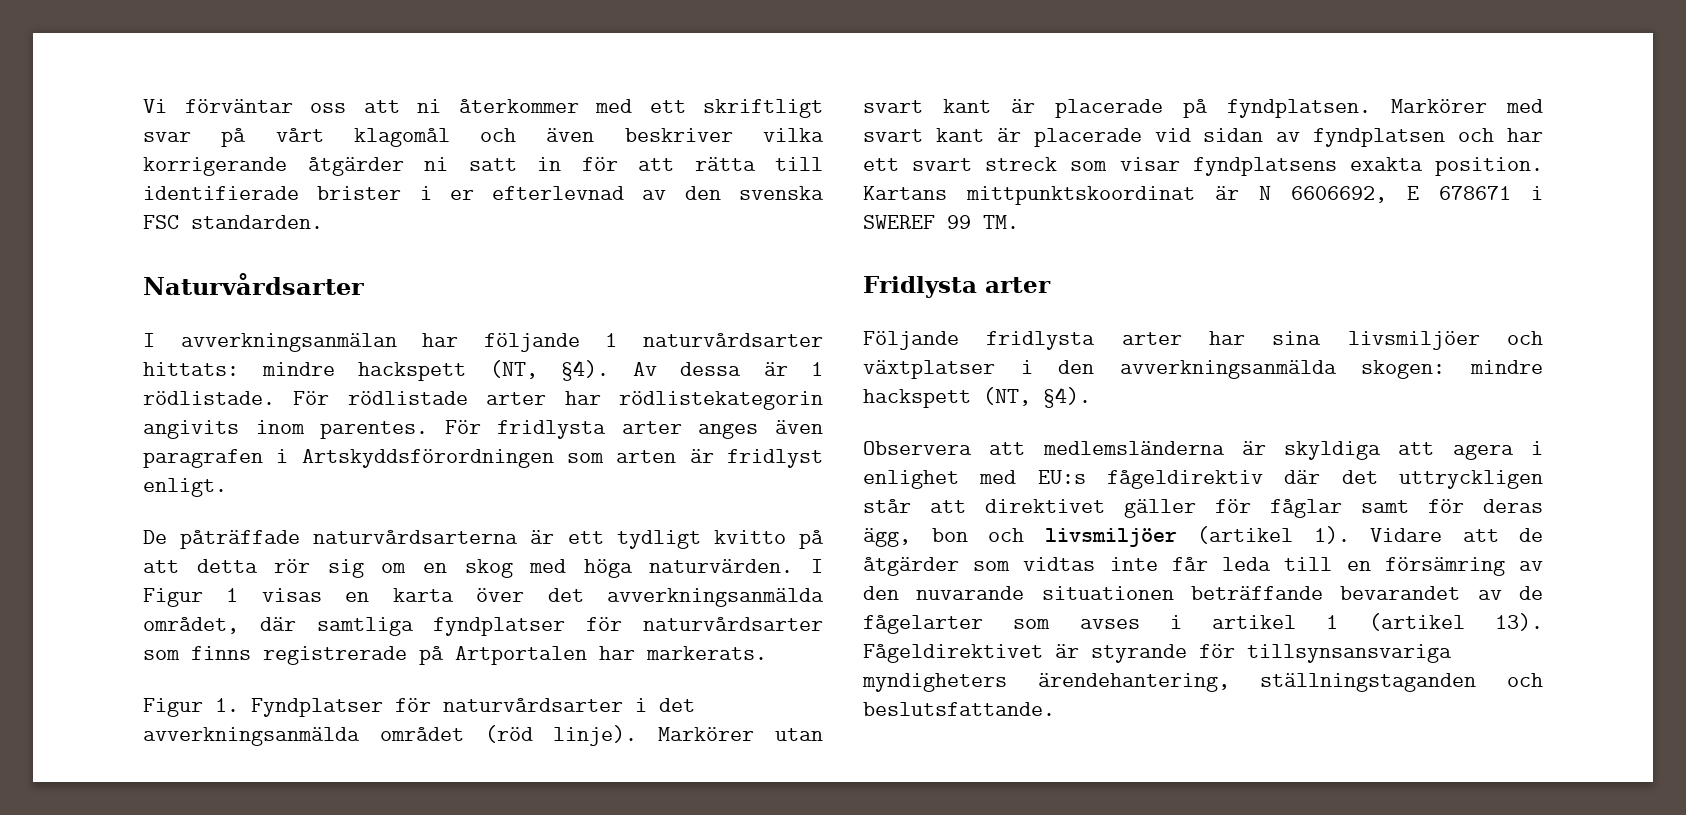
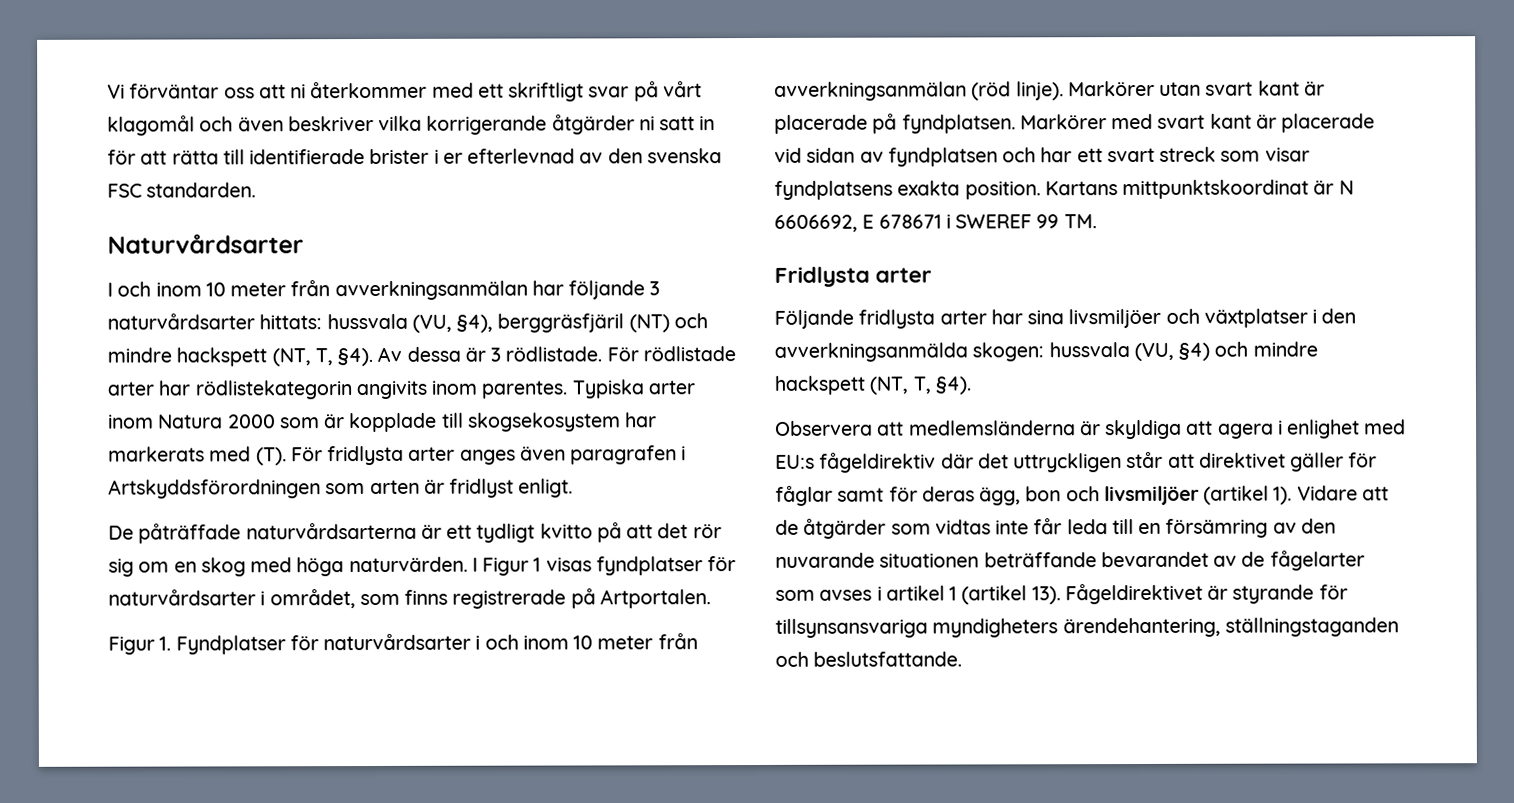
(155, 340) none -> [117,280,331,297] och inom 10 meter från
[605,333,618,347] 1 -> [649,281,661,296] 3
[261,360,538,381] mindre hackspett (NT, -> [326,313,708,333] [107,347,333,367] hussvala (VU, §4), berggräsfjäril (NT) och mindre hackspett (NT, T,
[811,362,823,376] 1 -> [490,347,502,362] 3
(429, 430) none -> [571,379,695,399] [108,412,658,433] [108,446,287,466] Typiska arter inom Natura 2000 som är kopplade till skogsekosystem har markerats med (T).
[196,559,258,573] detta -> [657,523,689,539] det
[345,588,824,607] [143,617,414,636] en karta över det avverkningsanmälda området, där samtliga -> (592, 564) none
(823, 624) none -> [260,589,356,609] i området,
[455,646,767,665] Artportalen har markerats. -> [599,589,711,609] Artportalen.
[659,698,695,712] [143,727,464,746] det avverkningsanmälda området -> [484,633,698,650] [774,81,967,101] och inom 10 meter från avverkningsanmälan
[1470,360,1543,374] [863,387,1031,408] mindre hackspett (NT, -> [1048,341,1318,362] [774,375,931,395] hussvala (VU, §4) och mindre hackspett (NT, T,

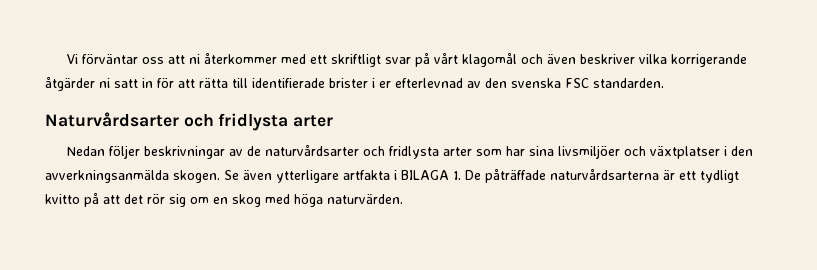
[107,280,661,301] [107,313,708,333] [107,346,736,367] [107,379,695,400] [108,412,658,433] [108,445,687,466] [108,478,574,499] // I och inom 10 meter från avverkningsanmälan har följande 3 naturvårdsarter hittats: hussvala (VU, §4), berggräsfjäril (NT) och mindre hackspett (NT, T, §4). Av dessa är 3 rödlistade. För rödlistade arter har rödlistekategorin angivits inom parentes. Typiska arter inom Natura 2000 som är kopplade till skogsekosystem har markerats med (T). För fridlysta arter anges även paragrafen i Artskyddsförordningen som arten är fridlyst enligt. // -> [183,113,334,131] [66,144,753,159] [45,170,461,183] och fridlysta arter // Nedan följer beskrivningar av de naturvårdsarter och fridlysta arter som har sina livsmiljöer och växtplatser i den avverkningsanmälda skogen. Se även ytterligare artfakta i BILAGA 1.
[471,556,737,576] [108,588,711,609] [108,633,698,655] [774,80,1325,101] [774,113,1376,134] [774,146,1310,167] [774,179,1354,200] [774,214,1097,232] [774,266,933,287] [774,308,1357,329] [774,341,1318,362] [774,375,971,395] [775,419,1407,440] [775,451,1378,473] [775,485,1389,506] [775,518,1336,539] [775,550,1365,571] [775,583,1348,605] [775,617,1399,638] [775,651,963,667] I Figur 1 visas fyndplatser för naturvårdsarter i området, som finns registrerade på Artportalen. // Figur 1. Fyndplatser för naturvårdsarter i och inom 10 meter från avverkningsanmälan (röd linje). Markörer utan svart kant är placerade på fyndplatsen. Markörer med svart kant är placerade vid sidan av fyndplatsen och har ett svart streck som visar fyndplatsens exakta position. Kartans mittpunktskoordinat är N 6606692, E 678671 i SWEREF 99 TM. // Fridlysta arter // Följande fridlysta arter har sina livsmiljöer och växtplatser i den avverkningsanmälda skogen: hussvala (VU, §4) och mindre hackspett (NT, T, §4). // Observera att medlemsländerna är skyldiga att agera i enlighet med EU:s fågeldirektiv där det uttryckligen står att direktivet gäller för fåglar samt för deras ägg, bon och livsmiljöer (artikel 1). Vidare att de åtgärder som vidtas inte får leda till en försämring av den nuvarande situationen beträffande bevarandet av de fågelarter som avses i artikel 1 (artikel 13). Fågeldirektivet är styrande för tillsynsansvariga myndigheters ärendehantering, ställningstaganden och beslutsfattande. -> (403, 199) none

